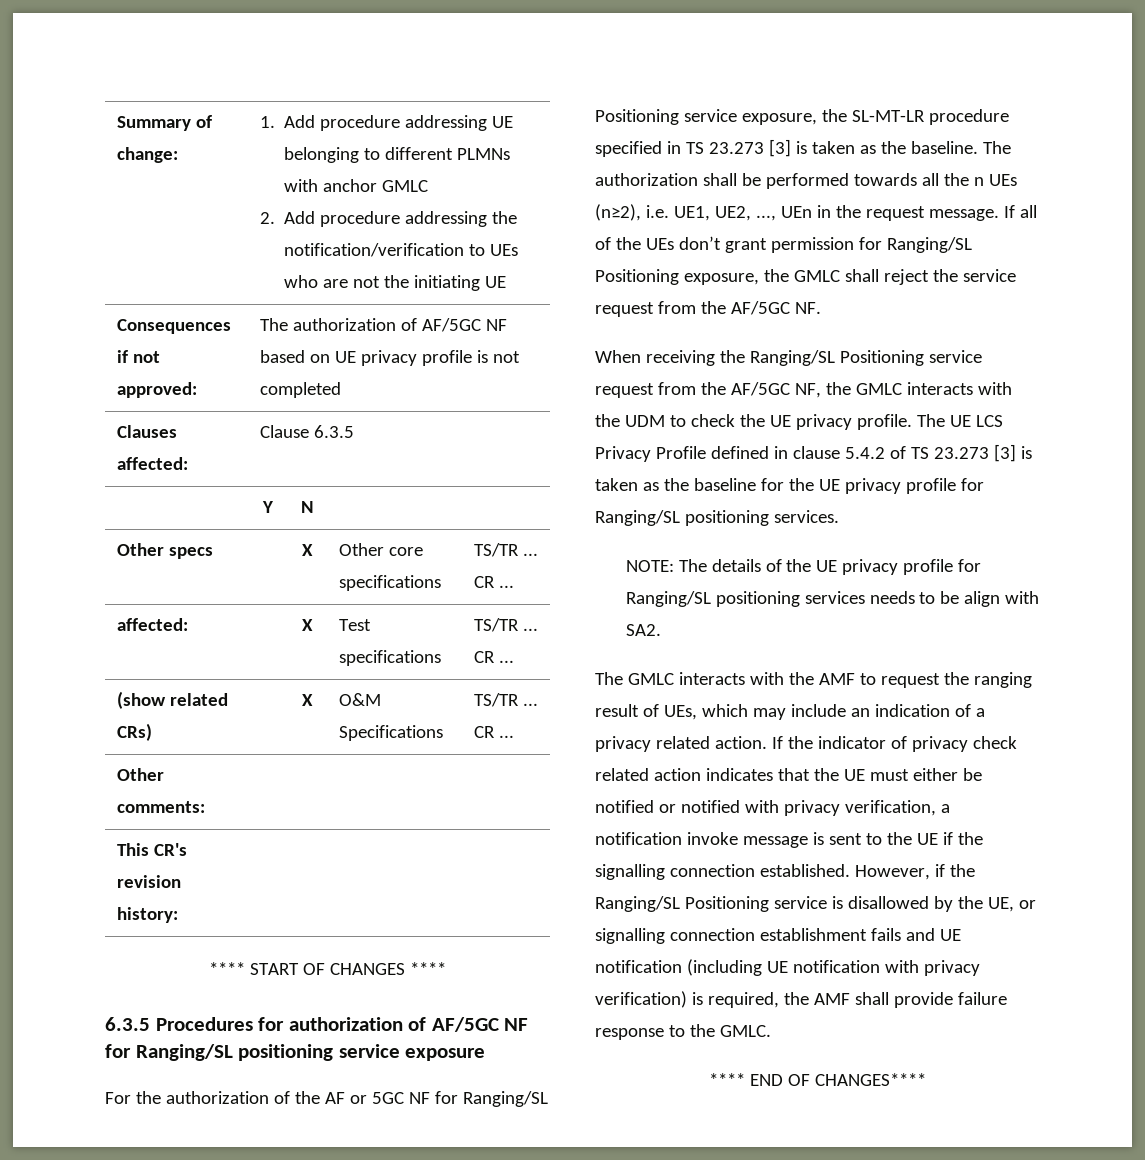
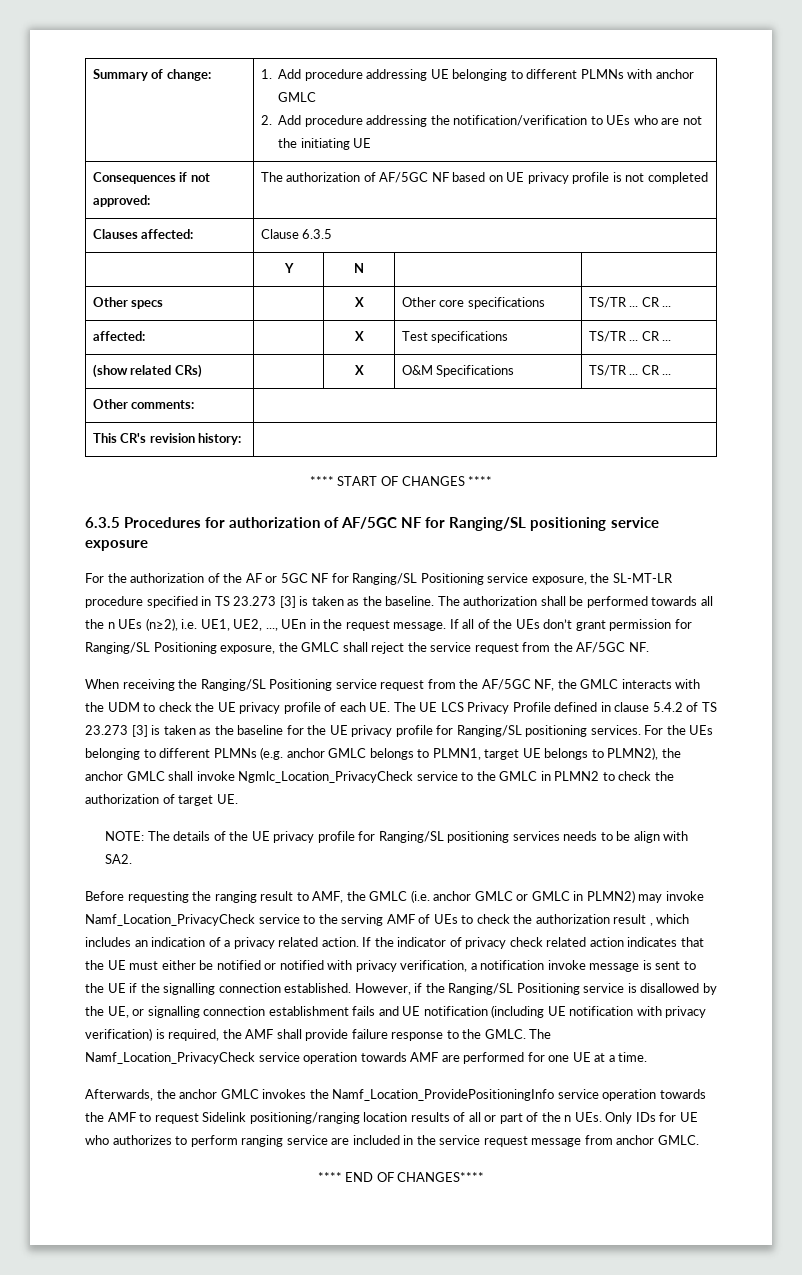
[856,414,912,430] profile. -> [283,702,391,714] profile of each UE.
(839, 516) none -> [644,725,714,735] [85,747,681,760] [85,771,674,783] [85,794,238,806] For the UEs belonging to different PLMNs (e.g. anchor GMLC belongs to PLMN1, target UE belongs to PLMN2), the anchor GMLC shall invoke Ngmlc_Location_PrivacyCheck service to the GMLC in PLMN2 to check the authorization of target UE.
[595,672,1032,688] [595,704,846,720] The GMLC interacts with the AMF to request the ranging result of UEs, which may include -> [85,890,704,903] [85,914,690,926] [85,937,131,947] Before requesting the ranging result to AMF, the GMLC (i.e. anchor GMLC or GMLC in PLMN2) may invoke Namf_Location_PrivacyCheck service to the serving AMF of UEs to check the authorization result , which includes
(771, 1031) none -> [529,1029,552,1039] [85,1052,648,1064] [85,1089,706,1101] [85,1112,698,1124] [85,1135,699,1147] The Namf_Location_PrivacyCheck service operation towards AMF are performed for one UE at a time. // Afterwards, the anchor GMLC invokes the Namf_Location_ProvidePositioningInfo service operation towards the AMF to request Sidelink positioning/ranging location results of all or part of the n UEs. Only IDs for UE who authorizes to perform ranging service are included in the service request message from anchor GMLC.

